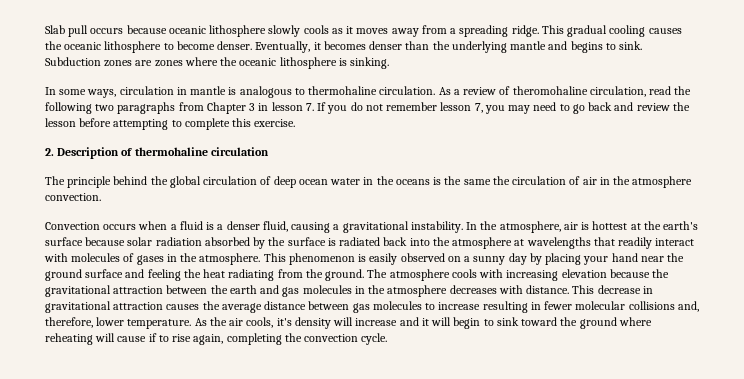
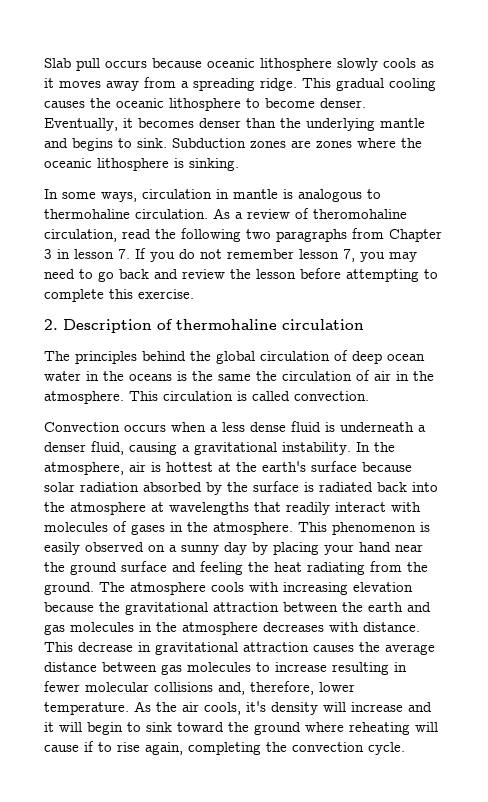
[67,176,112,188] principle -> [75,351,137,364] principles
[632,176,693,188] atmosphere -> [44,391,290,404] atmosphere. This circulation is called
(177, 227) none -> [222,422,286,432] less dense
(215, 226) none -> [340,422,414,432] underneath

